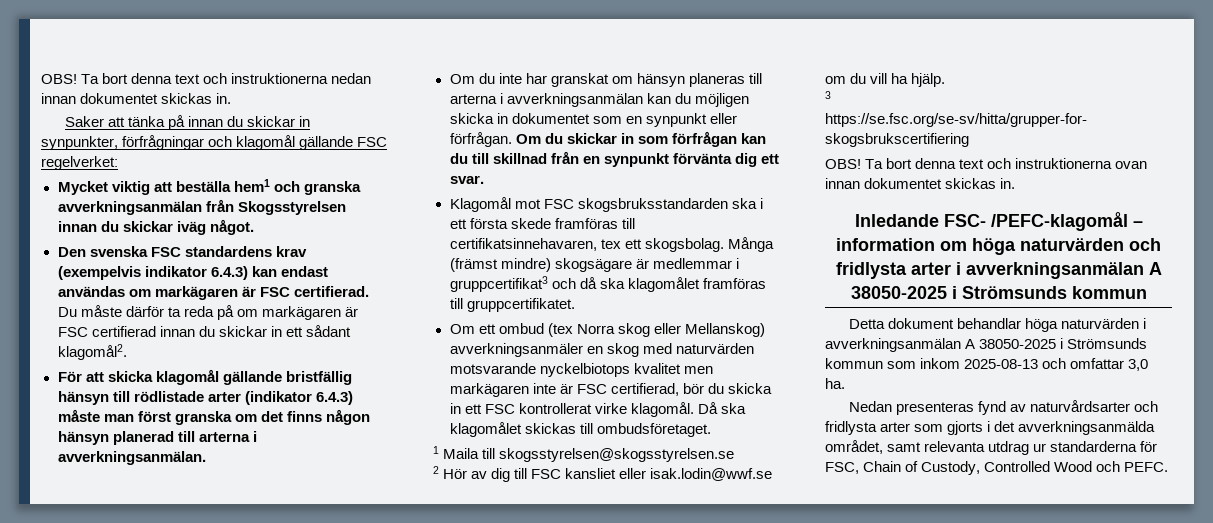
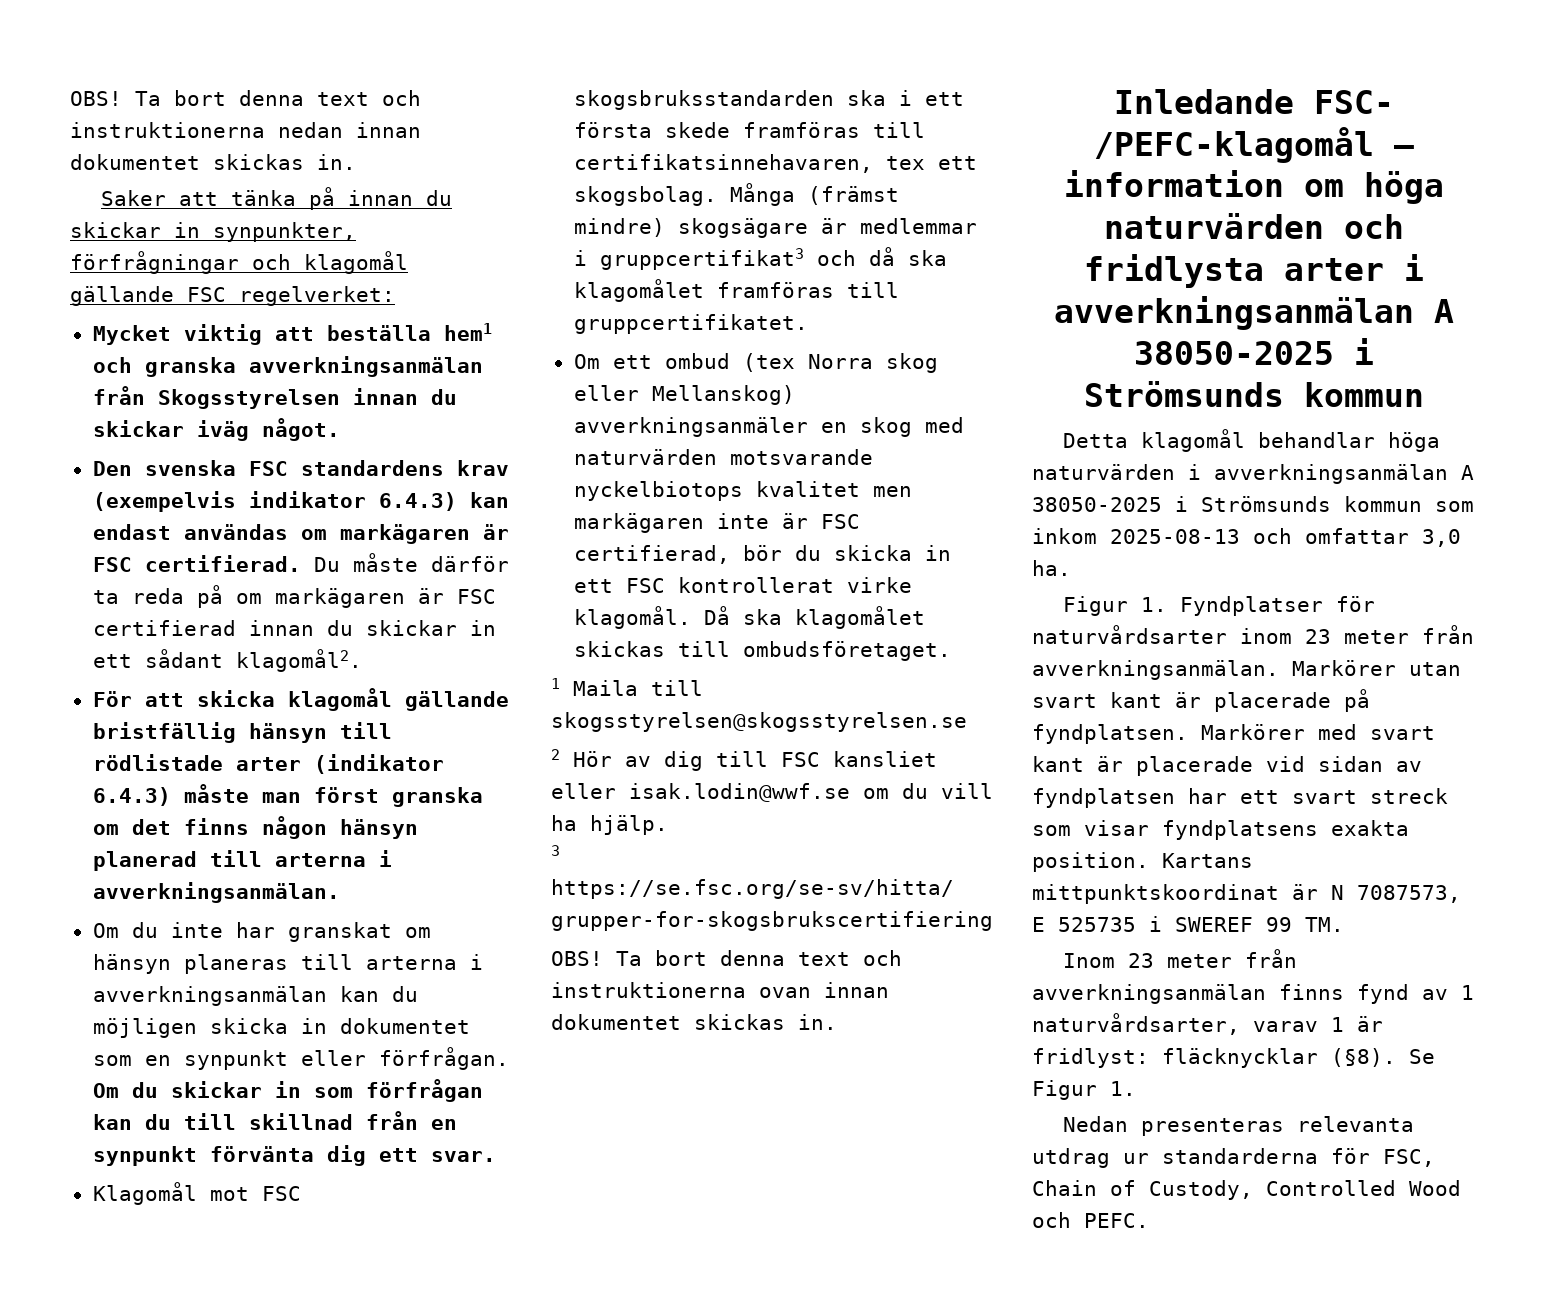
[887,318,954,329] dokument -> [1141,429,1246,452] klagomål
[848,400,1158,415] [825,421,1156,435] [825,440,922,454] Nedan presenteras fynd av naturvårdsarter och fridlysta arter som gjorts i det avverkningsanmälda området, samt -> [1063,596,1376,616] [1032,625,1474,644] [1032,660,1461,680] [1032,689,1370,712] [1032,724,1435,744] [1032,756,1422,776] [1032,788,1448,808] [1032,820,1409,840] [1032,852,1253,872] [1032,884,1461,904] [1032,916,1344,932] [1063,949,1298,968] [1032,984,1474,1004] [1032,1013,1383,1035] [1032,1048,1435,1068] [1032,1080,1136,1100] [1063,1116,1285,1136] Figur 1. Fyndplatser för naturvårdsarter inom 23 meter från avverkningsanmälan. Markörer utan svart kant är placerade på fyndplatsen. Markörer med svart kant är placerade vid sidan av fyndplatsen har ett svart streck som visar fyndplatsens exakta position. Kartans mittpunktskoordinat är N 7087573, E 525735 i SWEREF 99 TM. // Inom 23 meter från avverkningsanmälan finns fynd av 1 naturvårdsarter, varav 1 är fridlyst: fläcknycklar (§8). Se Figur 1. // Nedan presenteras

